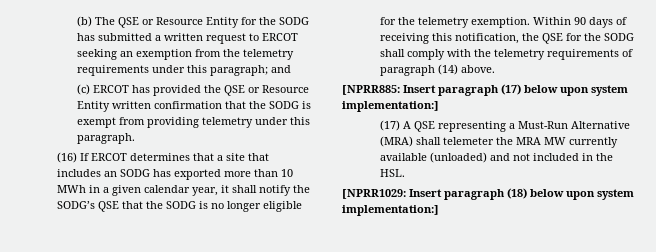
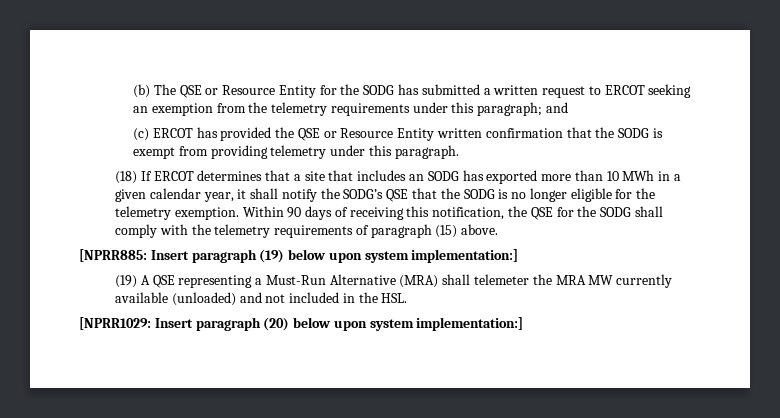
[57,152,78,163] (16) -> [115,171,138,184] (18)
[438,64,459,75] (14) -> [435,225,458,238] (15)
[501,84,521,95] (17) -> [259,249,285,263] (19)
[380,120,401,131] (17) -> [115,275,138,288] (19)
[507,188,527,199] (18) -> [263,317,290,331] (20)

